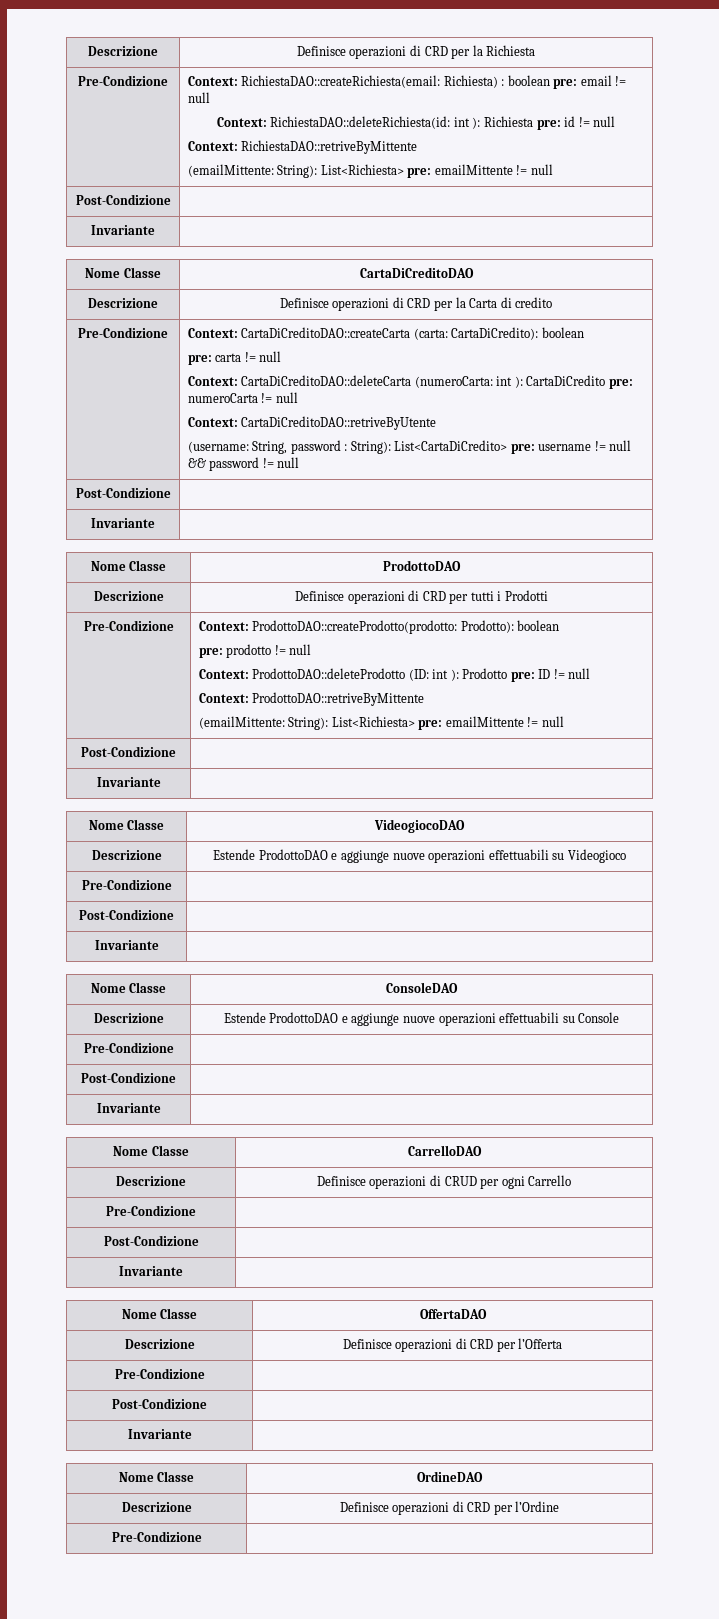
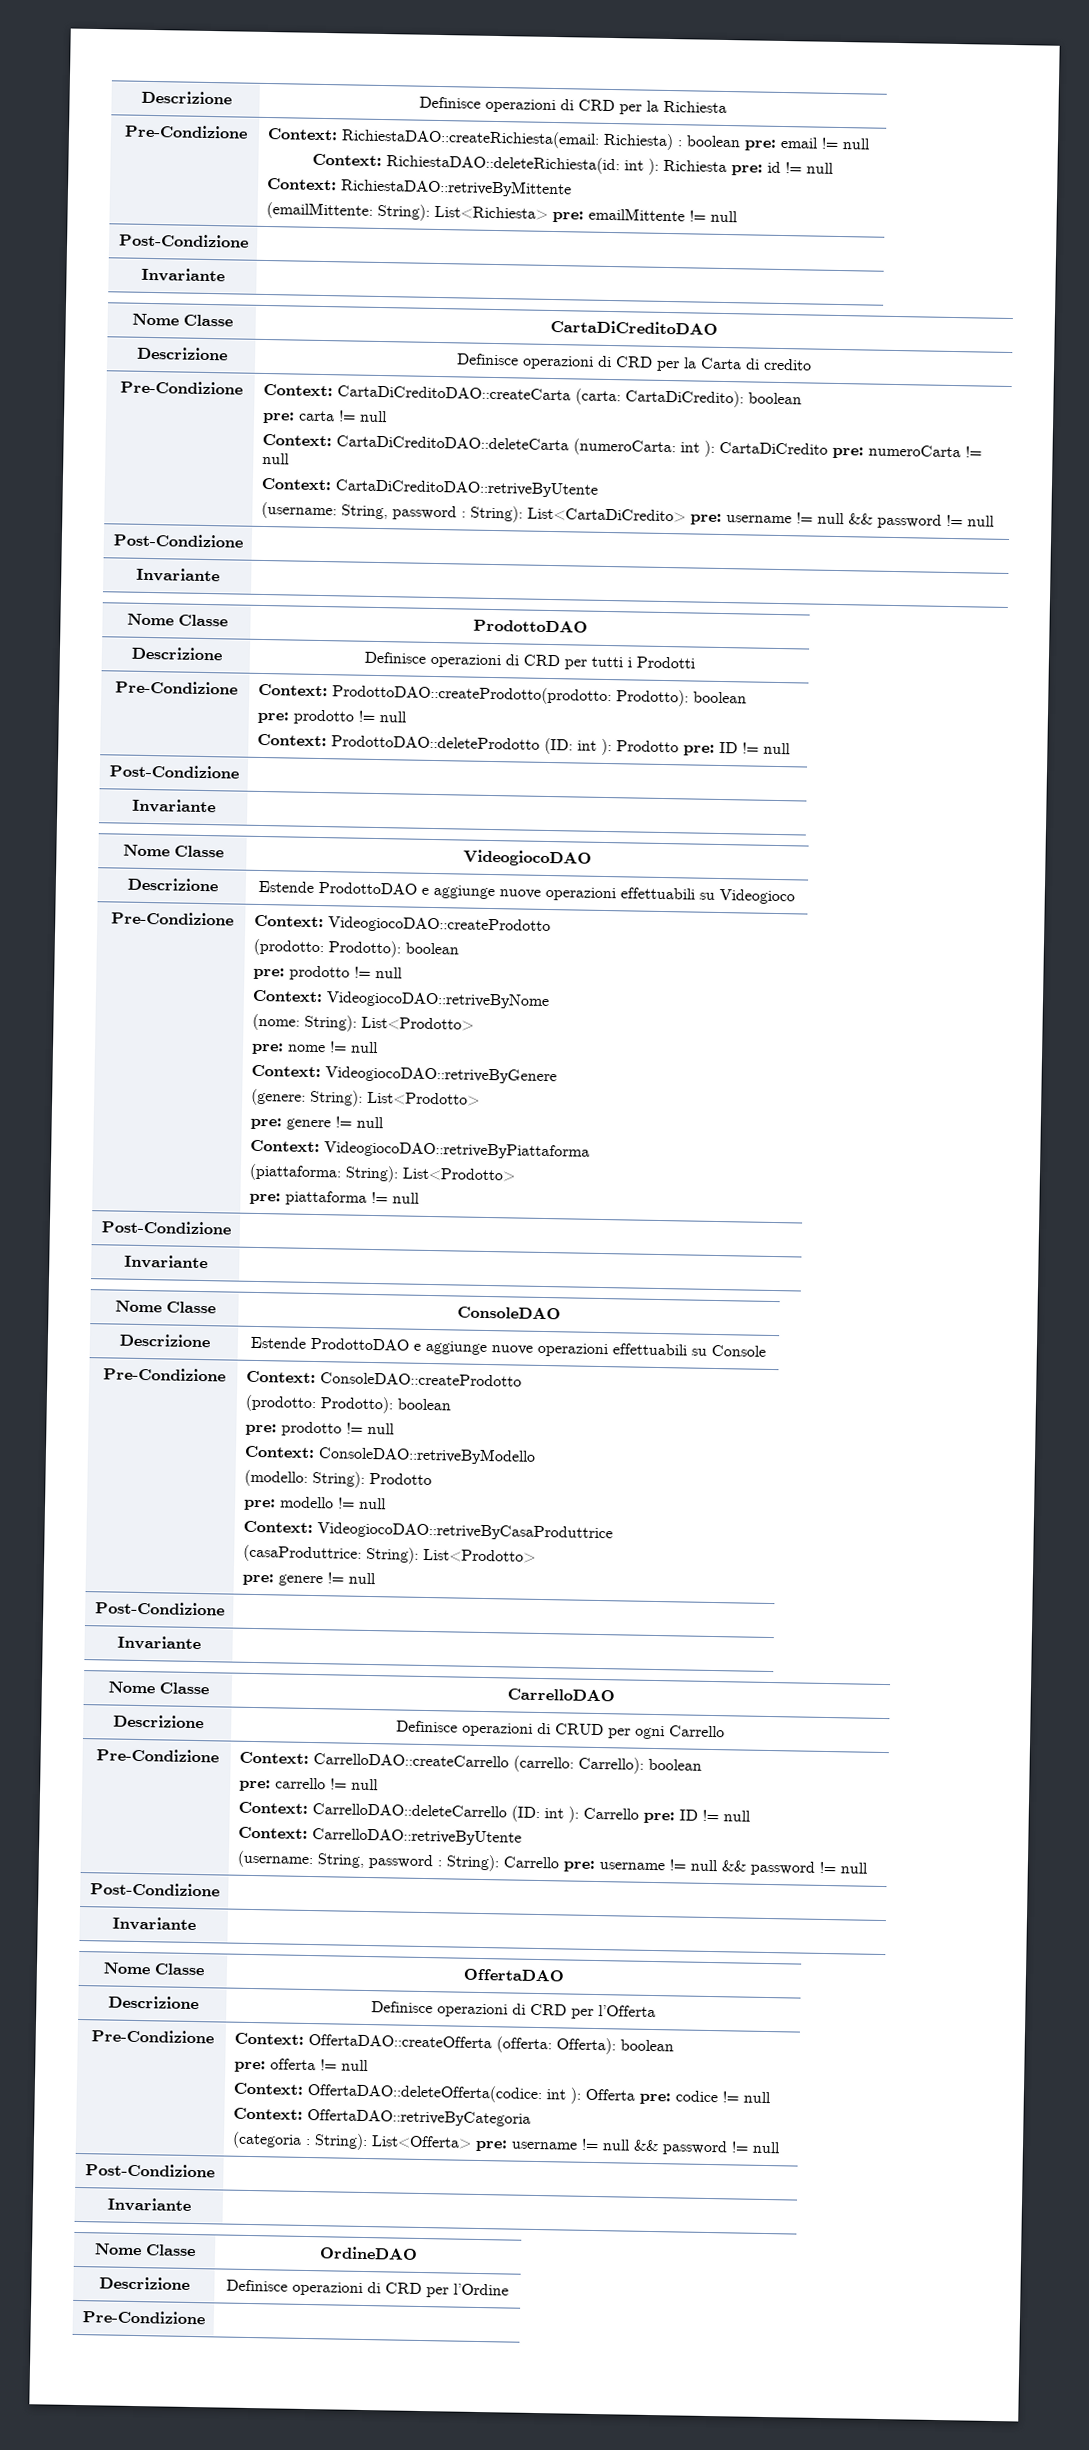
[198,692,425,706] [198,716,564,730] // Context: ProdottoDAO::retriveByMittente // (emailMittente: String): List<Richiesta> pre: emailMittente != null -> (792, 748) none
(172, 884) none -> [254,914,552,935] [253,938,460,958] [253,965,404,981] [252,989,551,1010] [252,1013,475,1032] [251,1041,380,1055] [251,1064,558,1085] [251,1088,481,1107] [250,1116,385,1131] [250,1139,591,1160] [249,1163,516,1183] [249,1190,421,1206] Context: VideogiocoDAO::createProdotto // (prodotto: Prodotto): boolean // pre: prodotto != null // Context: VideogiocoDAO::retriveByNome // (nome: String): List<Prodotto> // pre: nome != null // Context: VideogiocoDAO::retriveByGenere // (genere: String): List<Prodotto> // pre: genere != null // Context: VideogiocoDAO::retriveByPiattaforma // (piattaforma: String): List<Prodotto> // pre: piattaforma != null
(174, 1047) none -> [246,1370,523,1387] [245,1394,452,1414] [245,1421,396,1437] [244,1445,537,1465] [244,1469,433,1488] [243,1496,388,1511] [243,1520,614,1542] [243,1544,537,1564] [242,1572,377,1587] Context: ConsoleDAO::createProdotto // (prodotto: Prodotto): boolean // pre: prodotto != null // Context: ConsoleDAO::retriveByModello // (modello: String): Prodotto // pre: modello != null // Context: VideogiocoDAO::retriveByCasaProduttrice // (casaProduttrice: String): List<Prodotto> // pre: genere != null
(196, 1210) none -> [239,1751,703,1774] [239,1777,380,1792] [238,1801,752,1824] [238,1826,523,1846] [237,1850,869,1876] Context: CarrelloDAO::createCarrello (carrello: Carrello): boolean // pre: carrello != null // Context: CarrelloDAO::deleteCarrello (ID: int ): Carrello pre: ID != null // Context: CarrelloDAO::retriveByUtente // (username: String, password : String): Carrello pre: username != null && password != null
(205, 1373) none -> [234,2032,675,2055] [234,2058,370,2073] [233,2082,772,2105] [233,2107,532,2127] [232,2131,782,2156] Context: OffertaDAO::createOfferta (offerta: Offerta): boolean // pre: offerta != null // Context: OffertaDAO::deleteOfferta(codice: int ): Offerta pre: codice != null // Context: OffertaDAO::retriveByCategoria // (categoria : String): List<Offerta> pre: username != null && password != null

